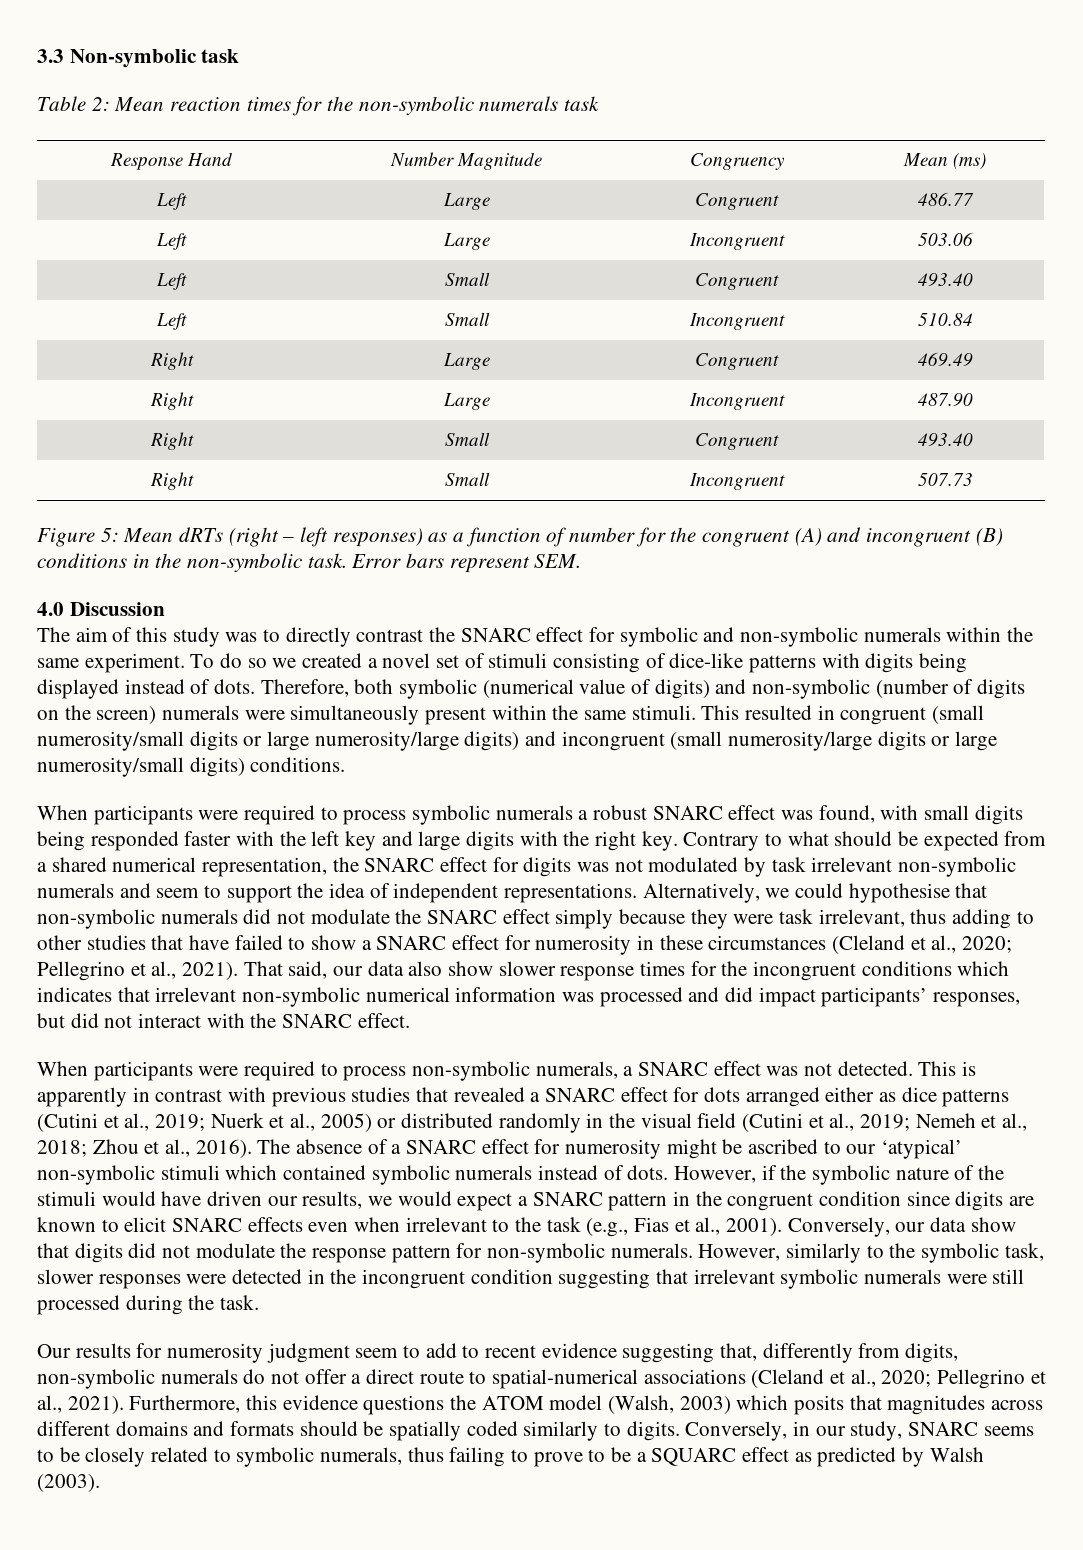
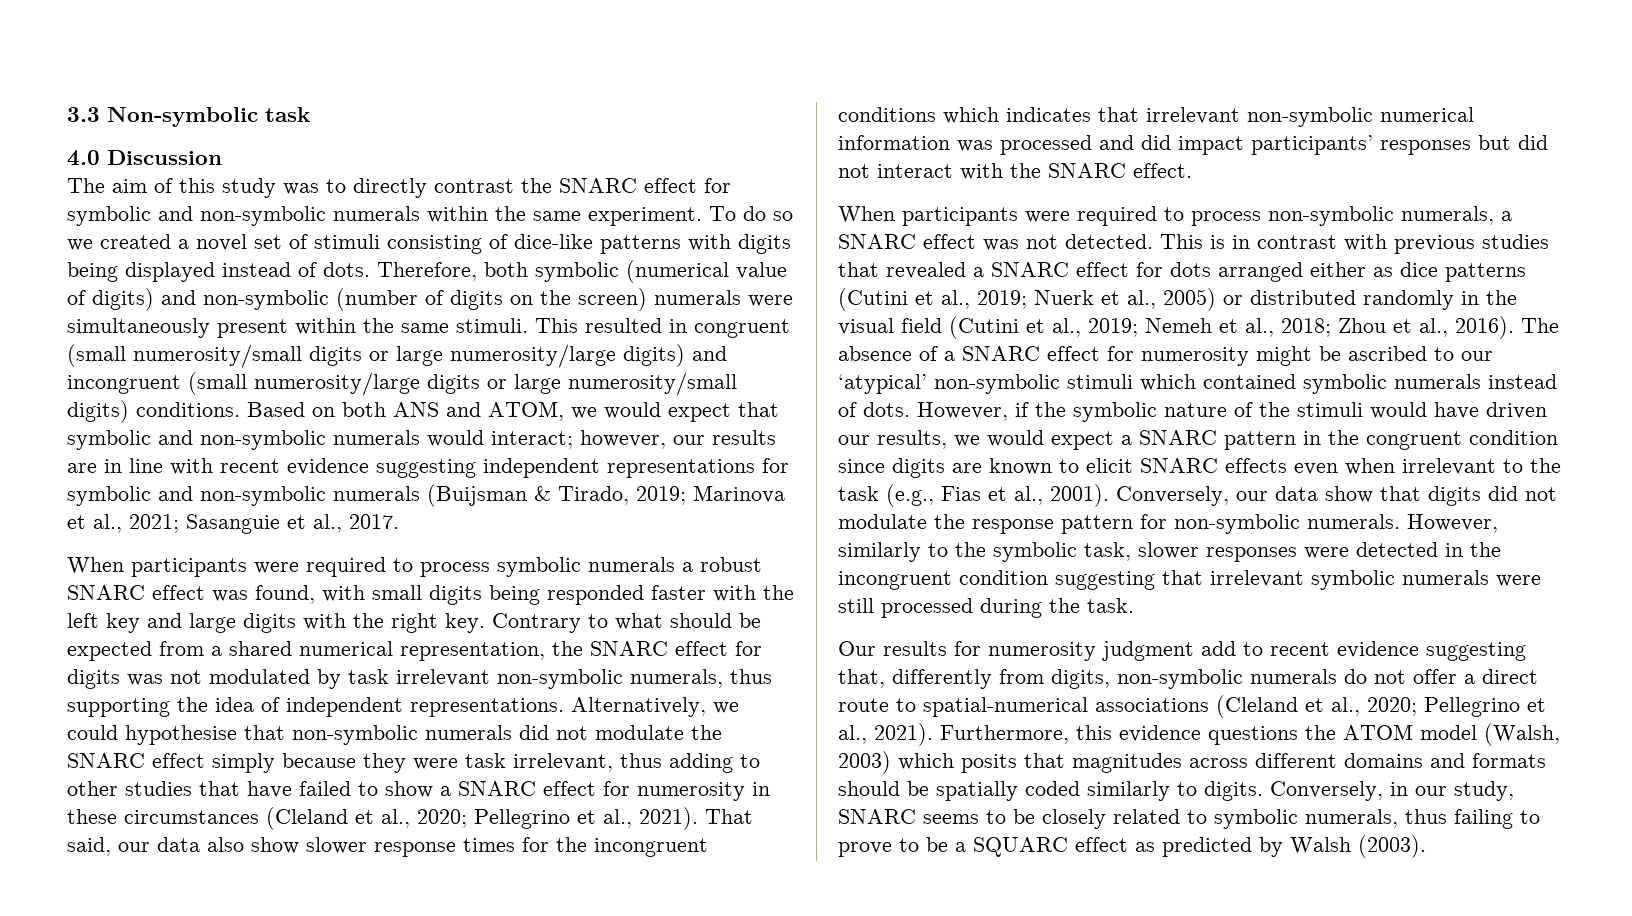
[37,96,600,116] [109,152,233,170] [389,152,543,170] [689,153,785,170] [902,153,987,170] [156,193,187,210] [442,193,490,210] [695,193,779,210] [917,192,974,206] [156,233,187,250] [442,233,490,250] [688,233,785,250] [917,232,973,246] [156,273,187,290] [444,272,490,286] [695,273,779,290] [917,273,973,286] [156,313,187,330] [444,312,490,326] [688,313,785,330] [917,313,973,326] [149,352,194,370] [442,353,490,370] [695,353,779,370] [917,352,973,366] [149,392,194,410] [442,393,490,410] [688,393,785,410] [917,393,973,406] [149,432,194,450] [444,432,490,446] [695,433,779,450] [917,433,973,446] [149,472,194,490] [444,472,490,486] [688,473,785,490] [917,473,973,486] [37,527,1003,547] [37,553,582,573] // Table 2: Mean reaction times for the non-symbolic numerals task // Response Hand | Number Magnitude | Congruency | Mean (ms) // Left | Large | Congruent | 486.77 // Left | Large | Incongruent | 503.06 // Left | Small | Congruent | 493.40 // Left | Small | Incongruent | 510.84 // Right | Large | Congruent | 469.49 // Right | Large | Incongruent | 487.90 // Right | Small | Congruent | 493.40 // Right | Small | Incongruent | 507.73 // Figure 5: Mean dRTs (right – left responses) as a function of number for the congruent (A) and incongruent (B) conditions in the non-symbolic task. Error bars represent SEM. -> (310, 114) none
(346, 764) none -> [247,401,779,422] [67,430,776,450] [67,458,789,478] [67,484,785,507] [67,514,399,534] Based on both ANS and ATOM, we would expect that symbolic and non-symbolic numerals would interact; however, our results are in line with recent evidence suggesting independent representations for symbolic and non-symbolic numerals (Buijsman & Tirado, 2019; Marinova et al., 2021; Sasanguie et al., 2017.
[37,883,292,903] numerals and seem to support -> [630,669,772,688] [67,698,170,717] numerals, thus supporting
[933,992,1021,1007] responses, -> [1380,140,1471,155] responses
[37,1087,127,1107] apparently -> (1225, 242) none
[355,1345,421,1358] seem to -> (1194, 651) none

